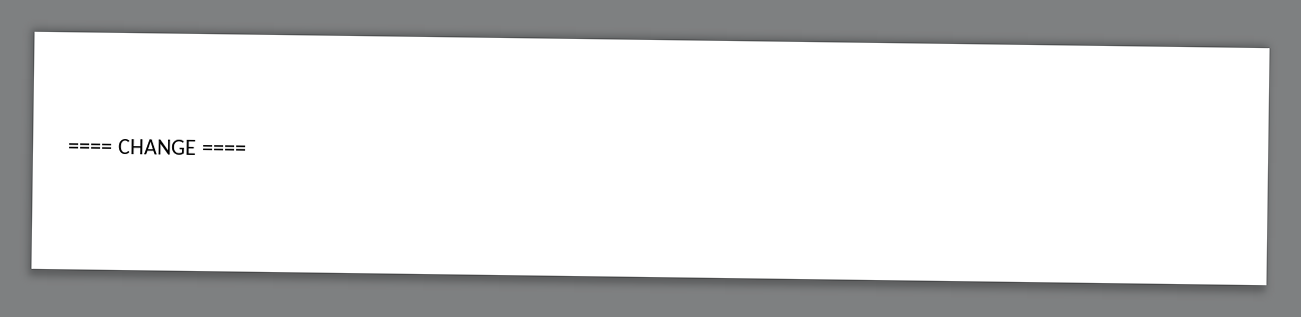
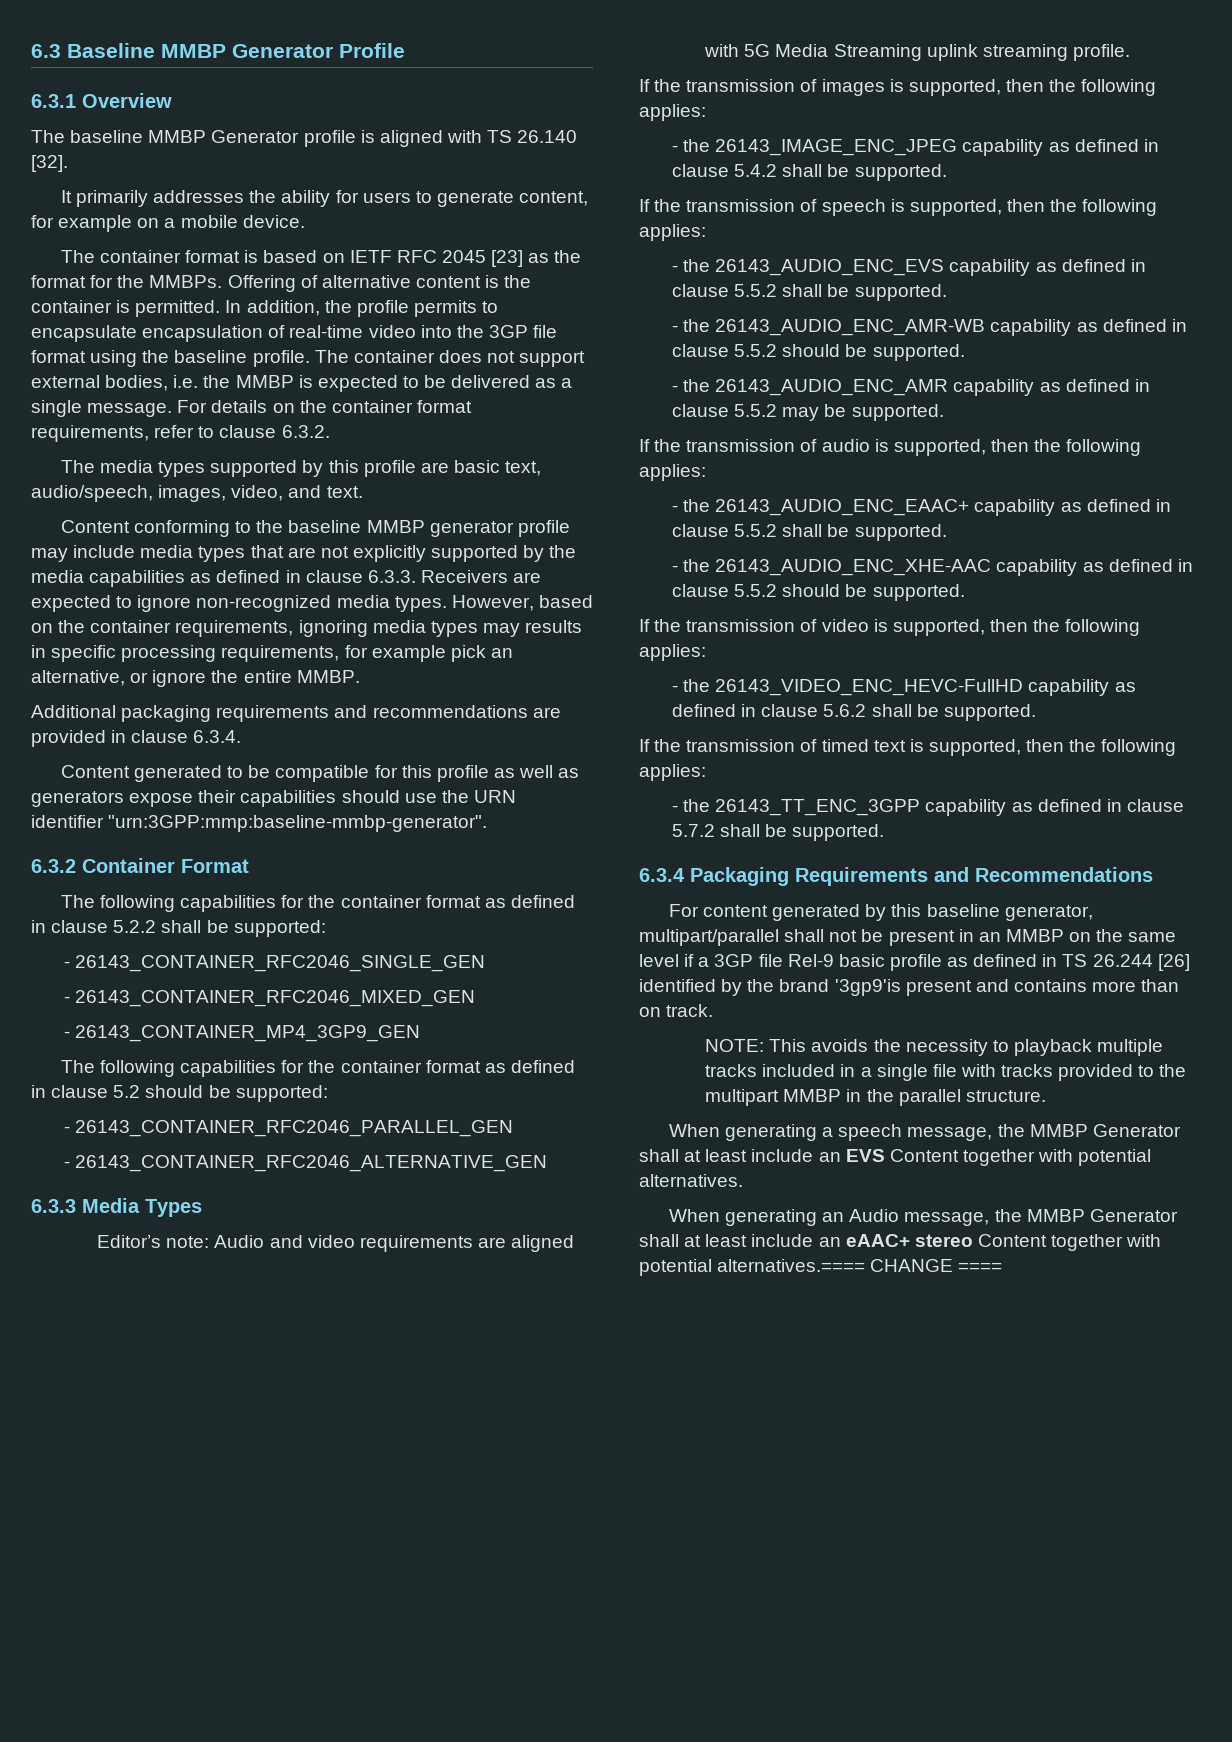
[68,143,113,154] ==== -> [31,43,405,58] [31,93,172,108] [31,130,578,147] [31,155,68,172] [60,190,589,207] [31,215,305,232] [60,250,582,267] [31,275,532,292] [31,300,499,317] [31,325,558,342] [31,350,586,367] [31,375,573,392] [31,400,472,417] [31,425,330,442] [60,460,542,477] [31,485,363,502] [60,520,570,537] [31,545,577,562] [31,570,542,587] [31,595,593,612] [31,620,583,637] [31,645,513,662] [31,670,360,687] [31,705,561,722] [31,730,242,747] [60,765,580,782] [31,790,516,807] [31,815,488,832] [31,858,249,873] [60,895,575,912] [31,920,326,937] [64,955,486,972] [64,990,476,1007] [64,1025,421,1042] [60,1060,575,1077] [31,1085,328,1102] [64,1120,514,1137] [64,1155,548,1172] [31,1198,202,1217] [97,1235,575,1252] [704,44,1130,61] [639,79,1157,96] [639,104,706,121] [672,139,1159,156] [672,164,947,181] [639,199,1158,216] [639,224,706,241] [672,259,1146,276] [672,284,947,301] [672,319,1187,336] [672,344,965,361] [672,379,1150,396] [672,404,944,421] [639,439,1142,456] [639,464,706,481] [672,499,1171,516] [672,524,947,541] [672,559,1193,576] [672,584,965,601] [639,619,1141,636] [639,644,706,661] [672,679,1136,696] [672,704,1036,721] [639,739,1177,756] [639,764,706,781] [672,799,1184,816] [672,824,885,841] [639,867,1153,886] [668,904,1093,921] [639,929,1177,946] [639,954,1190,971] [639,979,1180,996] [639,1004,714,1017] [705,1039,1164,1056] [705,1064,1187,1081] [705,1089,1046,1106] [668,1124,1181,1141] [639,1149,1152,1166] [639,1174,743,1187] [668,1209,1178,1226] [639,1234,1162,1251] [639,1259,866,1276] 6.3 Baseline MMBP Generator Profile // 6.3.1 Overview // The baseline MMBP Generator profile is aligned with TS 26.140 [32]. // It primarily addresses the ability for users to generate content, for example on a mobile device. // The container format is based on IETF RFC 2045 [23] as the format for the MMBPs. Offering of alternative content is the container is permitted. In addition, the profile permits to encapsulate encapsulation of real-time video into the 3GP file format using the baseline profile. The container does not support external bodies, i.e. the MMBP is expected to be delivered as a single message. For details on the container format requirements, refer to clause 6.3.2. // The media types supported by this profile are basic text, audio/speech, images, video, and text. // Content conforming to the baseline MMBP generator profile may include media types that are not explicitly supported by the media capabilities as defined in clause 6.3.3. Receivers are expected to ignore non-recognized media types. However, based on the container requirements, ignoring media types may results in specific processing requirements, for example pick an alternative, or ignore the entire MMBP. // Additional packaging requirements and recommendations are provided in clause 6.3.4. // Content generated to be compatible for this profile as well as generators expose their capabilities should use the URN identifier "urn:3GPP:mmp:baseline-mmbp-generator". // 6.3.2 Container Format // The following capabilities for the container format as defined in clause 5.2.2 shall be supported: // - 26143_CONTAINER_RFC2046_SINGLE_GEN // - 26143_CONTAINER_RFC2046_MIXED_GEN // - 26143_CONTAINER_MP4_3GP9_GEN // The following capabilities for the container format as defined in clause 5.2 should be supported: // - 26143_CONTAINER_RFC2046_PARALLEL_GEN // - 26143_CONTAINER_RFC2046_ALTERNATIVE_GEN // 6.3.3 Media Types // Editor’s note: Audio and video requirements are aligned with 5G Media Streaming uplink streaming profile. // If the transmission of images is supported, then the following applies: // - the 26143_IMAGE_ENC_JPEG capability as defined in clause 5.4.2 shall be supported. // If the transmission of speech is supported, then the following applies: // - the 26143_AUDIO_ENC_EVS capability as defined in clause 5.5.2 shall be supported. // - the 26143_AUDIO_ENC_AMR-WB capability as defined in clause 5.5.2 should be supported. // - the 26143_AUDIO_ENC_AMR capability as defined in clause 5.5.2 may be supported. // If the transmission of audio is supported, then the following applies: // - the 26143_AUDIO_ENC_EAAC+ capability as defined in clause 5.5.2 shall be supported. // - the 26143_AUDIO_ENC_XHE-AAC capability as defined in clause 5.5.2 should be supported. // If the transmission of video is supported, then the following applies: // - the 26143_VIDEO_ENC_HEVC-FullHD capability as defined in clause 5.6.2 shall be supported. // If the transmission of timed text is supported, then the following applies: // - the 26143_TT_ENC_3GPP capability as defined in clause 5.7.2 shall be supported. // 6.3.4 Packaging Requirements and Recommendations // For content generated by this baseline generator, multipart/parallel shall not be present in an MMBP on the same level if a 3GP file Rel-9 basic profile as defined in TS 26.244 [26] identified by the brand '3gp9'is present and contains more than on track. // NOTE: This avoids the necessity to playback multiple tracks included in a single file with tracks provided to the multipart MMBP in the parallel structure. // When generating a speech message, the MMBP Generator shall at least include an EVS Content together with potential alternatives. // When generating an Audio message, the MMBP Generator shall at least include an eAAC+ stereo Content together with potential alternatives.====

